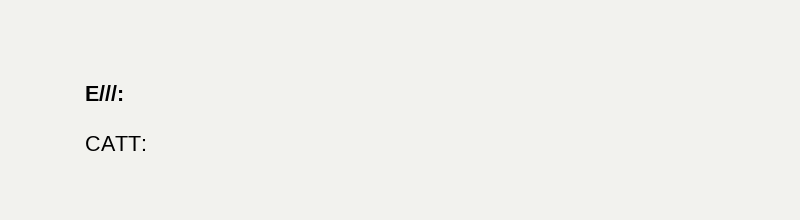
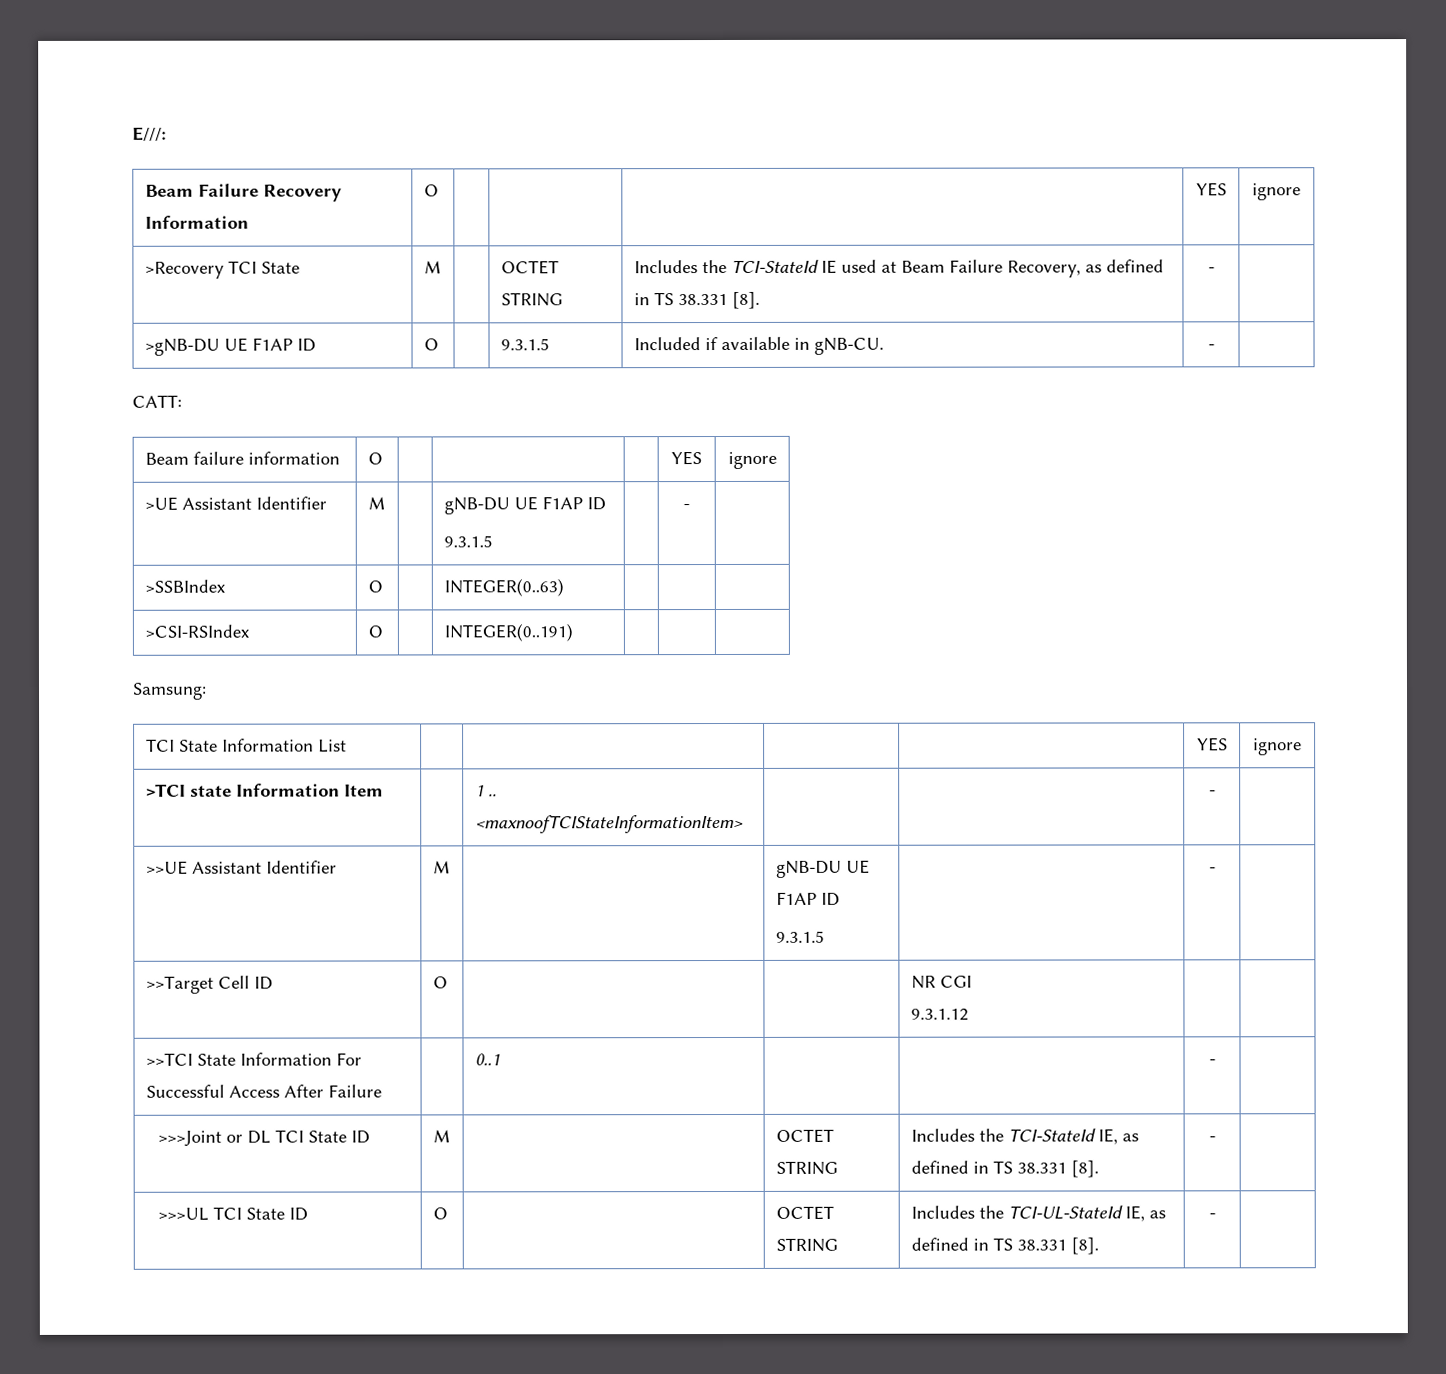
[85,136,147,151] // CATT: -> [144,183,342,202] [144,215,249,229] [423,184,439,197] [1195,182,1227,197] [1252,183,1301,201] [144,260,300,279] [423,260,441,274] [500,260,559,275] [500,292,563,307] [633,259,1164,278] [633,291,760,309] [1207,267,1215,273] [144,337,316,356] [423,338,439,351] [500,338,550,351] [633,336,884,355] [1207,344,1215,350] [132,394,182,408] [144,451,340,465] [367,452,383,465] [671,451,702,466] [727,451,777,469] [144,496,327,511] [367,496,385,510] [443,496,606,515] [443,535,493,548] [683,504,690,510] [144,579,225,593] [367,580,383,593] [443,578,564,597] [144,624,249,638] [367,625,383,638] [443,623,573,642] [132,682,207,700] [145,738,347,753] [1196,737,1228,752] [1253,738,1302,756] [145,783,384,797] [474,784,497,797] [474,814,744,834] [1208,790,1216,796] [145,860,337,875] [432,860,450,874] [775,859,870,878] [775,891,840,906] [775,930,825,943] [1208,867,1216,873] [145,975,273,994] [432,976,448,989] [910,975,972,989] [910,1008,969,1021] [145,1052,362,1066] [145,1084,382,1098] [474,1053,501,1066] [1208,1059,1216,1065] [158,1129,371,1147] [432,1129,450,1143] [775,1128,834,1143] [775,1160,838,1175] [910,1128,1139,1145] [910,1160,1099,1178] [1208,1136,1216,1142] [158,1206,309,1221] [432,1207,448,1220] [775,1205,834,1220] [775,1237,838,1252] [910,1205,1166,1222] [910,1237,1099,1255] [1208,1213,1216,1219] // Beam Failure Recovery Information | O | | | | YES | ignore // >Recovery TCI State | M | | OCTET STRING | Includes the TCI-StateId IE used at Beam Failure Recovery, as defined in TS 38.331 [8]. | - | // >gNB-DU UE F1AP ID | O | | 9.3.1.5 | Included if available in gNB-CU. | - | // CATT: // Beam failure information | O | | | | YES | ignore // >UE Assistant Identifier | M | | gNB-DU UE F1AP ID // 9.3.1.5 | | - | // >SSBIndex | O | | INTEGER(0..63) | | | // >CSI-RSIndex | O | | INTEGER(0..191) | | | // Samsung: // TCI State Information List | | | | | YES | ignore // >TCI state Information Item | | 1 .. <maxnoofTCIStateInformationItem> | | | - | // >>UE Assistant Identifier | M | | gNB-DU UE F1AP ID // 9.3.1.5 | | - | // >>Target Cell ID | O | | | NR CGI // 9.3.1.12 | | // >>TCI State Information For Successful Access After Failure | | 0..1 | | | - | // >>>Joint or DL TCI State ID | M | | OCTET STRING | Includes the TCI-StateId IE, as defined in TS 38.331 [8]. | - | // >>>UL TCI State ID | O | | OCTET STRING | Includes the TCI-UL-StateId IE, as defined in TS 38.331 [8]. | - |

